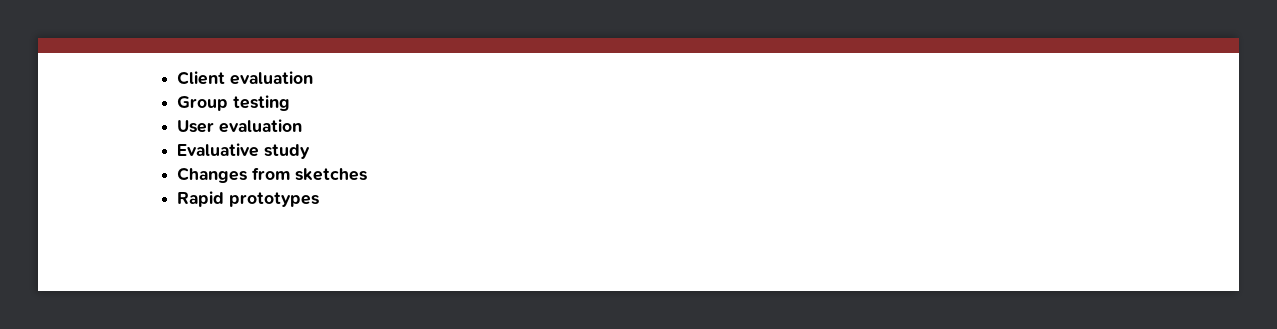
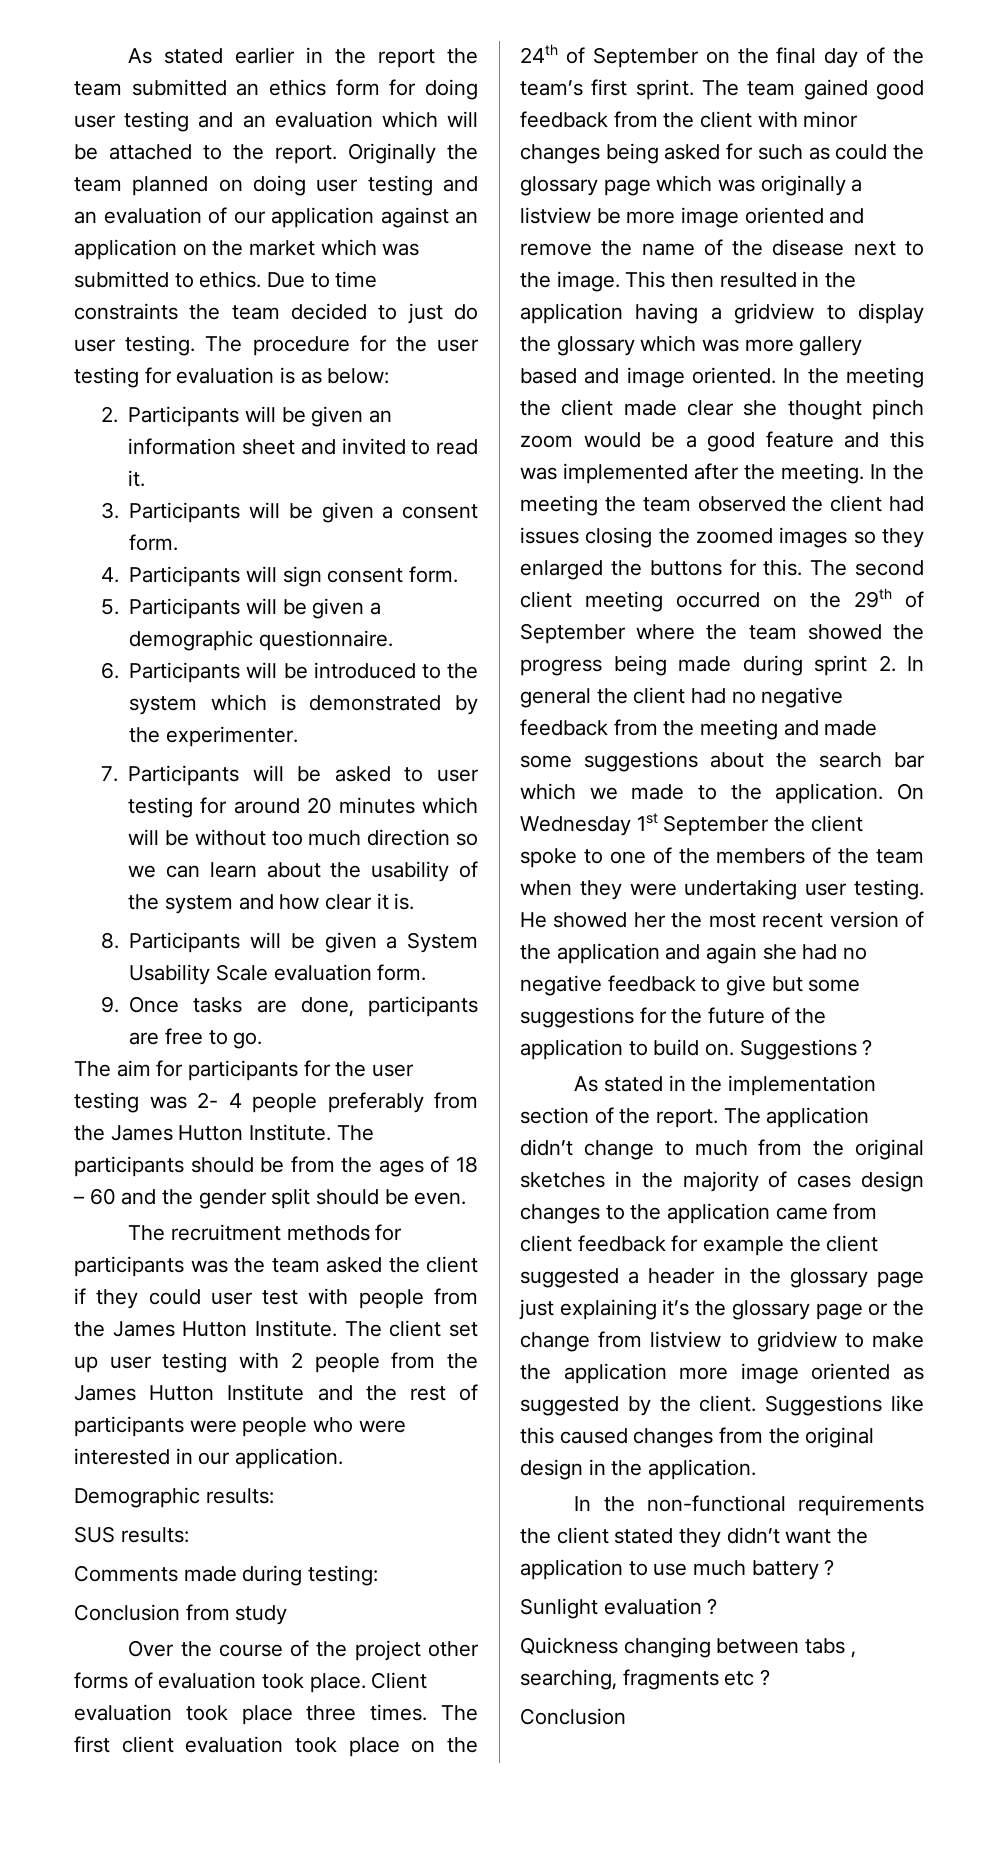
[177,71,314,85] [177,95,291,111] [177,119,303,133] [177,143,311,159] [177,167,368,183] [177,191,320,207] Client evaluation // Group testing // User evaluation // Evaluative study // Changes from sketches // Rapid prototypes -> [128,47,478,68] [74,79,479,100] [74,111,478,132] [74,143,478,164] [74,175,478,196] [74,207,478,228] [74,239,420,260] [74,271,378,288] [74,303,478,324] [74,335,480,356] [74,367,390,388] [100,406,392,427] [128,438,478,455] [128,470,146,487] [100,502,478,523] [129,534,179,551] [100,566,458,587] [100,598,381,619] [129,630,393,651] [100,662,478,683] [129,694,478,715] [129,726,298,747] [100,765,479,786] [128,797,478,818] [128,829,478,846] [128,861,478,882] [128,893,415,914] [100,932,478,953] [129,964,427,985] [100,996,478,1017] [129,1028,263,1049] [74,1060,415,1081] [74,1092,478,1113] [74,1124,374,1141] [74,1156,478,1177] [73,1188,467,1209] [128,1224,403,1241] [74,1256,478,1277] [74,1288,478,1309] [74,1320,479,1337] [74,1352,479,1373] [74,1384,479,1401] [74,1416,406,1437] [74,1448,344,1469] [74,1487,274,1508] [74,1526,189,1543] [74,1565,379,1586] [74,1604,288,1625] [128,1640,479,1661] [74,1672,428,1693] [74,1704,478,1725] [74,1736,479,1757] [520,44,924,68] [520,79,924,100] [520,111,859,128] [520,143,924,164] [520,175,863,196] [520,207,865,228] [520,239,924,256] [520,271,857,292] [520,303,924,324] [520,335,863,356] [520,367,924,388] [520,399,924,420] [520,431,924,452] [520,463,924,484] [520,495,924,516] [520,527,924,548] [520,559,924,580] [520,588,924,612] [520,623,924,644] [520,655,924,676] [520,687,844,708] [520,719,878,740] [520,751,925,772] [520,783,924,804] [520,813,863,836] [520,847,924,868] [520,879,924,900] [520,911,924,928] [520,943,868,964] [520,975,861,996] [520,1007,827,1028] [520,1039,873,1060] [574,1075,877,1096] [520,1107,870,1128] [520,1139,924,1160] [520,1171,924,1192] [520,1203,878,1224] [520,1235,879,1256] [520,1267,924,1288] [519,1299,924,1320] [520,1331,924,1352] [520,1363,924,1384] [520,1395,924,1416] [520,1427,875,1448] [520,1459,757,1480] [574,1495,924,1516] [520,1527,869,1548] [520,1559,835,1580] [520,1598,718,1619] [520,1637,856,1658] [520,1669,771,1690] [520,1708,626,1725] As stated earlier in the report the team submitted an ethics form for doing user testing and an evaluation which will be attached to the report. Originally the team planned on doing user testing and an evaluation of our application against an application on the market which was submitted to ethics. Due to time constraints the team decided to just do user testing. The procedure for the user testing for evaluation is as below: // 2. Participants will be given an information sheet and invited to read it. // 3. Participants will be given a consent form. // 4. Participants will sign consent form. // 5. Participants will be given a demographic questionnaire. // 6. Participants will be introduced to the system which is demonstrated by the experimenter. // 7. Participants will be asked to user testing for around 20 minutes which will be without too much direction so we can learn about the usability of the system and how clear it is. // 8. Participants will be given a System Usability Scale evaluation form. // 9. Once tasks are done, participants are free to go. // The aim for participants for the user testing was 2- 4 people preferably from the James Hutton Institute. The participants should be from the ages of 18 – 60 and the gender split should be even. // The recruitment methods for participants was the team asked the client if they could user test with people from the James Hutton Institute. The client set up user testing with 2 people from the James Hutton Institute and the rest of participants were people who were interested in our application. // Demographic results: // SUS results: // Comments made during testing: // Conclusion from study // Over the course of the project other forms of evaluation took place. Client evaluation took place three times. The first client evaluation took place on the 24th of September on the final day of the team’s first sprint. The team gained good feedback from the client with minor changes being asked for such as could the glossary page which was originally a listview be more image oriented and remove the name of the disease next to the image. This then resulted in the application having a gridview to display the glossary which was more gallery based and image oriented. In the meeting the client made clear she thought pinch zoom would be a good feature and this was implemented after the meeting. In the meeting the team observed the client had issues closing the zoomed images so they enlarged the buttons for this. The second client meeting occurred on the 29th of September where the team showed the progress being made during sprint 2. In general the client had no negative feedback from the meeting and made some suggestions about the search bar which we made to the application. On Wednesday 1st September the client spoke to one of the members of the team when they were undertaking user testing. He showed her the most recent version of the application and again she had no negative feedback to give but some suggestions for the future of the application to build on. Suggestions ? // As stated in the implementation section of the report. The application didn’t change to much from the original sketches in the majority of cases design changes to the application came from client feedback for example the client suggested a header in the glossary page just explaining it’s the glossary page or the change from listview to gridview to make the application more image oriented as suggested by the client. Suggestions like this caused changes from the original design in the application. // In the non-functional requirements the client stated they didn’t want the application to use much battery ? // Sunlight evaluation ? // Quickness changing between tabs , searching, fragments etc ? // Conclusion

